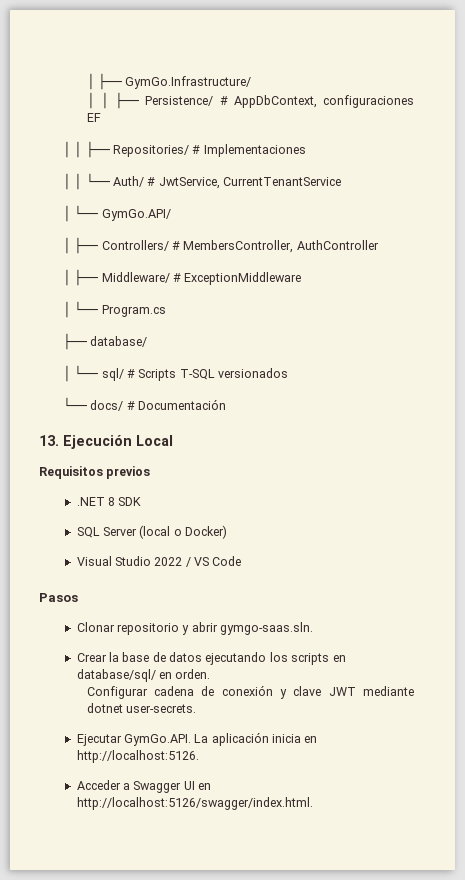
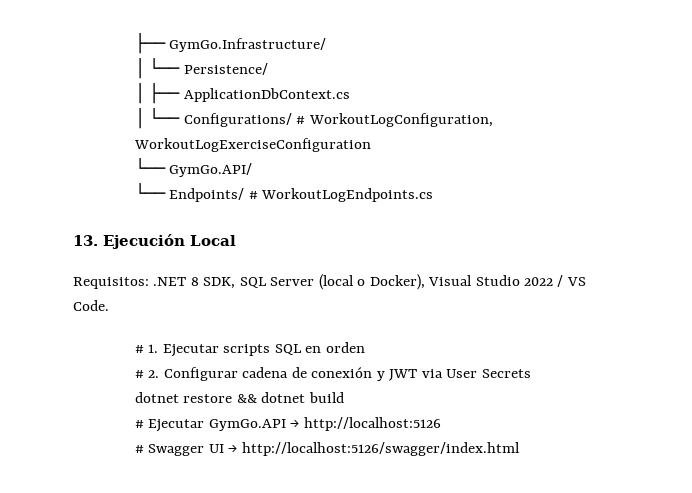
[86,73,95,90] │ -> (134, 43) none
[100,92,415,109] [86,113,101,122] [62,141,306,158] [62,173,342,190] [62,205,171,222] [62,237,379,254] [62,269,302,286] [62,301,166,318] [62,333,148,350] [62,365,289,382] [62,397,226,411] │ ├── Persistence/ # AppDbContext, configuraciones EF // │ │ ├── Repositories/ # Implementaciones // │ │ └── Auth/ # JwtService, CurrentTenantService // │ └── GymGo.API/ // │ ├── Controllers/ # MembersController, AuthController // │ ├── Middleware/ # ExceptionMiddleware // │ └── Program.cs // ├── database/ // │ └── sql/ # Scripts T-SQL versionados // └── docs/ # Documentación -> [149,58,268,75] [134,83,350,104] [134,108,493,129] [133,138,371,152] [134,158,253,177] [134,183,434,202] └── Persistence/ // │ ├── ApplicationDbContext.cs // │ └── Configurations/ # WorkoutLogConfiguration, WorkoutLogExerciseConfiguration // └── GymGo.API/ // └── Endpoints/ # WorkoutLogEndpoints.cs
[39,466,151,479] Requisitos previos // -> [73,277,149,289] Requisitos:
[118,497,142,506] SDK // -> [203,277,236,289] SDK,
[185,525,228,539] Docker) // -> [369,274,425,290] Docker),
[212,556,242,566] [39,593,78,602] [76,622,314,635] [76,652,346,665] [76,669,211,682] Code // Pasos // Clonar repositorio y abrir gymgo-saas.sln. // Crear la base de datos ejecutando los scripts en database/sql/ en orden. // -> [73,300,109,311] [134,342,365,357] [134,370,160,378] Code. // # 1. Ejecutar scripts SQL en orden // # 2.
[293,686,414,696] [86,703,196,713] [76,732,318,746] [76,750,199,763] [76,780,212,793] [76,797,313,810] clave JWT mediante dotnet user-secrets. // Ejecutar GymGo.API. La aplicación inicia en http://localhost:5126. // Acceder a Swagger UI en http://localhost:5126/swagger/index.html. -> [389,369,531,381] [134,392,344,403] [134,417,441,432] [134,442,520,456] JWT via User Secrets // dotnet restore && dotnet build // # Ejecutar GymGo.API → http://localhost:5126 // # Swagger UI → http://localhost:5126/swagger/index.html

